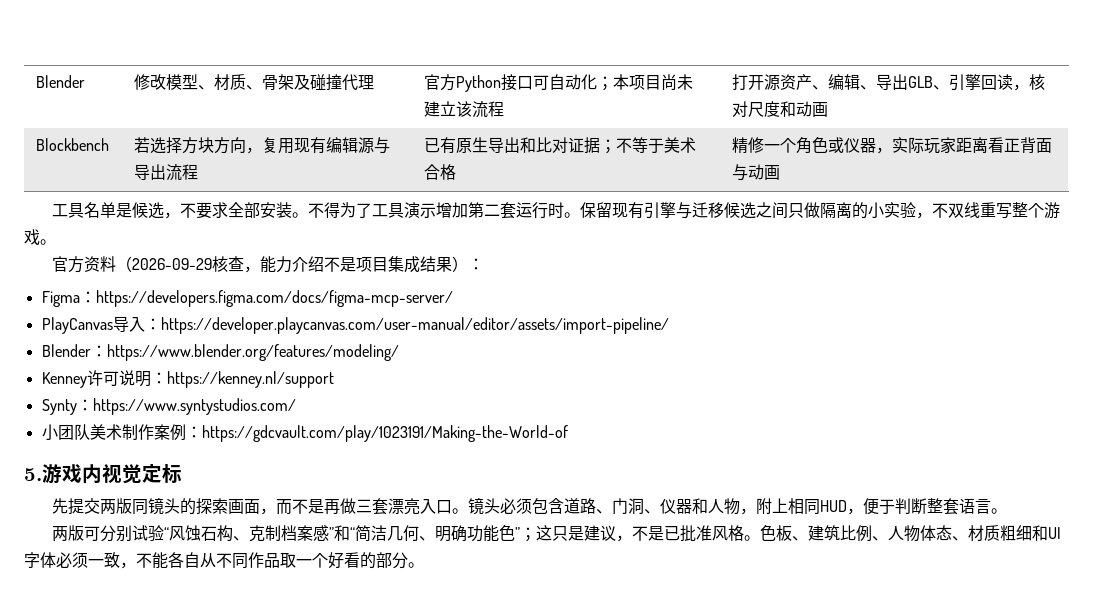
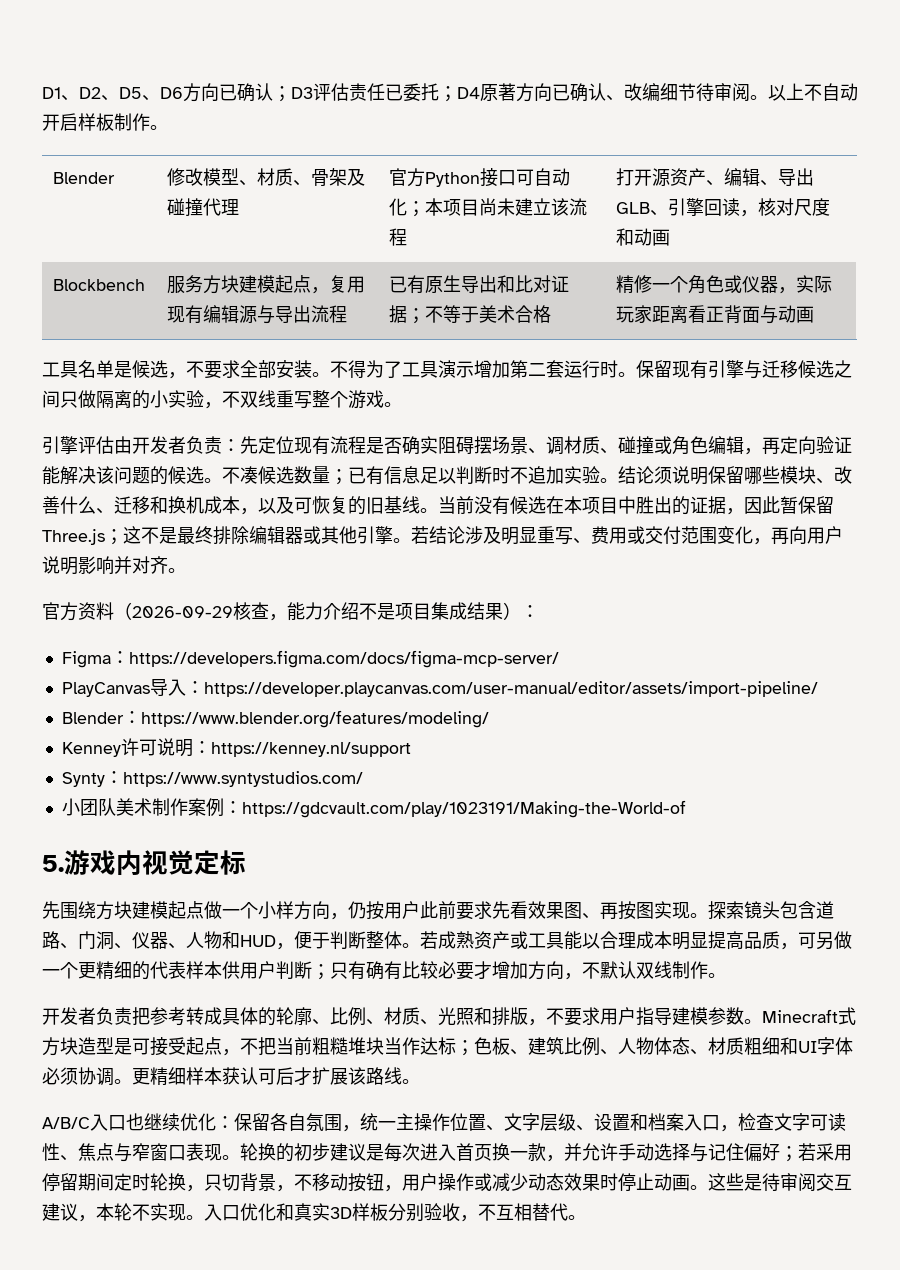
(36, 81) none -> [42,83,858,102] [42,113,168,131] D1、D2、D5、D6方向已确认；D3评估责任已委托；D4原著方向已确认、改编细节待审阅。以上不自动开启样板制作。 //
[134,137,247,154] 若选择方块方向 -> [166,275,311,294] 服务方块建模起点
(56, 242) none -> [42,436,852,455] [42,466,852,485] [42,496,834,515] [42,526,843,545] [42,556,186,575] // 引擎评估由开发者负责：先定位现有流程是否确实阻碍摆场景、调材质、碰撞或角色编辑，再定向验证能解决该问题的候选。不凑候选数量；已有信息足以判断时不追加实验。结论须说明保留哪些模块、改善什么、迁移和换机成本，以及可恢复的旧基线。当前没有候选在本项目中胜出的证据，因此暂保留Three.js；这不是最终排除编辑器或其他引擎。若结论涉及明显重写、费用或交付范围变化，再向用户说明影响并对齐。
[68,497,533,515] 提交两版同镜头的探索画面，而不是再做三套漂亮入口。镜头必须 -> [60,901,780,920] 围绕方块建模起点做一个小样方向，仍按用户此前要求先看效果图、再按图实现。探索镜头
[692,498,1008,515] [52,525,761,542] 和人物，附上相同HUD，便于判断整套语言。 // 两版可分别试验“风蚀石构、克制档案感”和“简洁几何、明确功能色”；这只是建议，不是已批准风格。 -> [168,931,852,950] [42,961,726,980] [42,1007,856,1026] [42,1037,474,1056] 、人物和HUD，便于判断整体。若成熟资产或工具能以合理成本明显提高品质，可另做一个更精细的代表样本供用户判断；只有确有比较必要才增加方向，不默认双线制作。 // 开发者负责把参考转成具体的轮廓、比例、材质、光照和排版，不要求用户指导建模参数。Minecraft式方块造型是可接受起点，不把当前粗糙堆块当作达标；
[88,552,408,569] 一致，不能各自从不同作品取一个好看的部分 -> [78,1067,420,1086] [42,1113,846,1132] [42,1143,852,1162] [42,1173,852,1192] [42,1203,568,1222] 协调。更精细样本获认可后才扩展该路线。 // A/B/C入口也继续优化：保留各自氛围，统一主操作位置、文字层级、设置和档案入口，检查文字可读性、焦点与窄窗口表现。轮换的初步建议是每次进入首页换一款，并允许手动选择与记住偏好；若采用停留期间定时轮换，只切背景，不移动按钮，用户操作或减少动态效果时停止动画。这些是待审阅交互建议，本轮不实现。入口优化和真实3D样板分别验收，不互相替代

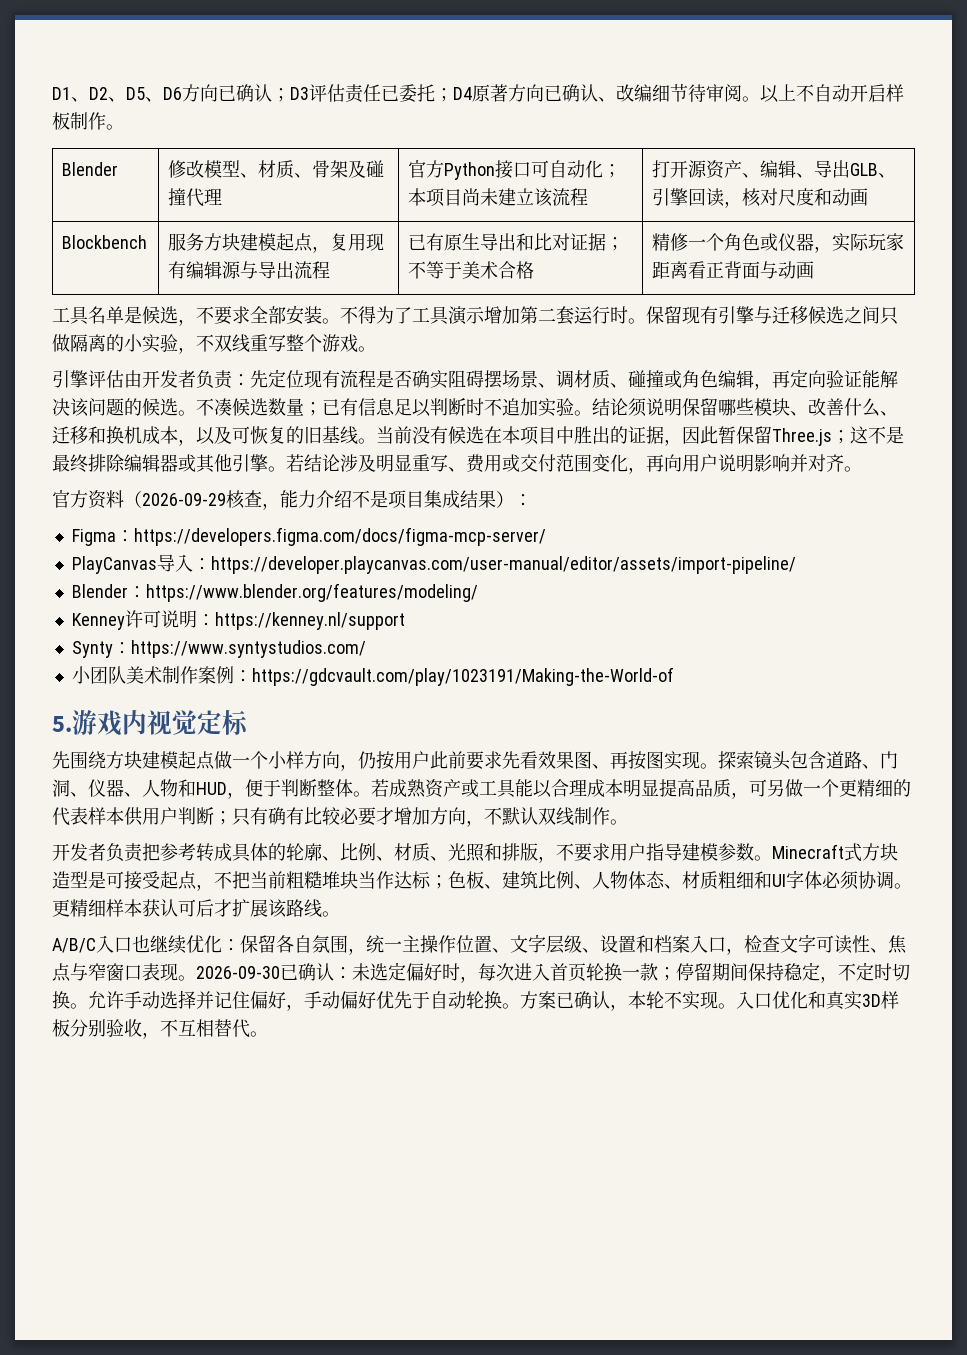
[240,1143,582,1162] 轮换的初步建议是每次进入首页换一款，并 -> [196,962,910,983] [52,991,88,1009] 2026-09-30已确认：未选定偏好时，每次进入首页轮换一款；停留期间保持稳定，不定时切换。
[690,1143,708,1162] 与 -> [196,991,214,1009] 并
[780,1143,852,1162] [42,1173,852,1192] [42,1203,78,1221] ；若采用停留期间定时轮换，只切背景，不移动按钮，用户操作或减少动态效果时停止动画。这些是待审阅交互建议 -> [286,991,610,1011] ，手动偏好优先于自动轮换。方案已确认

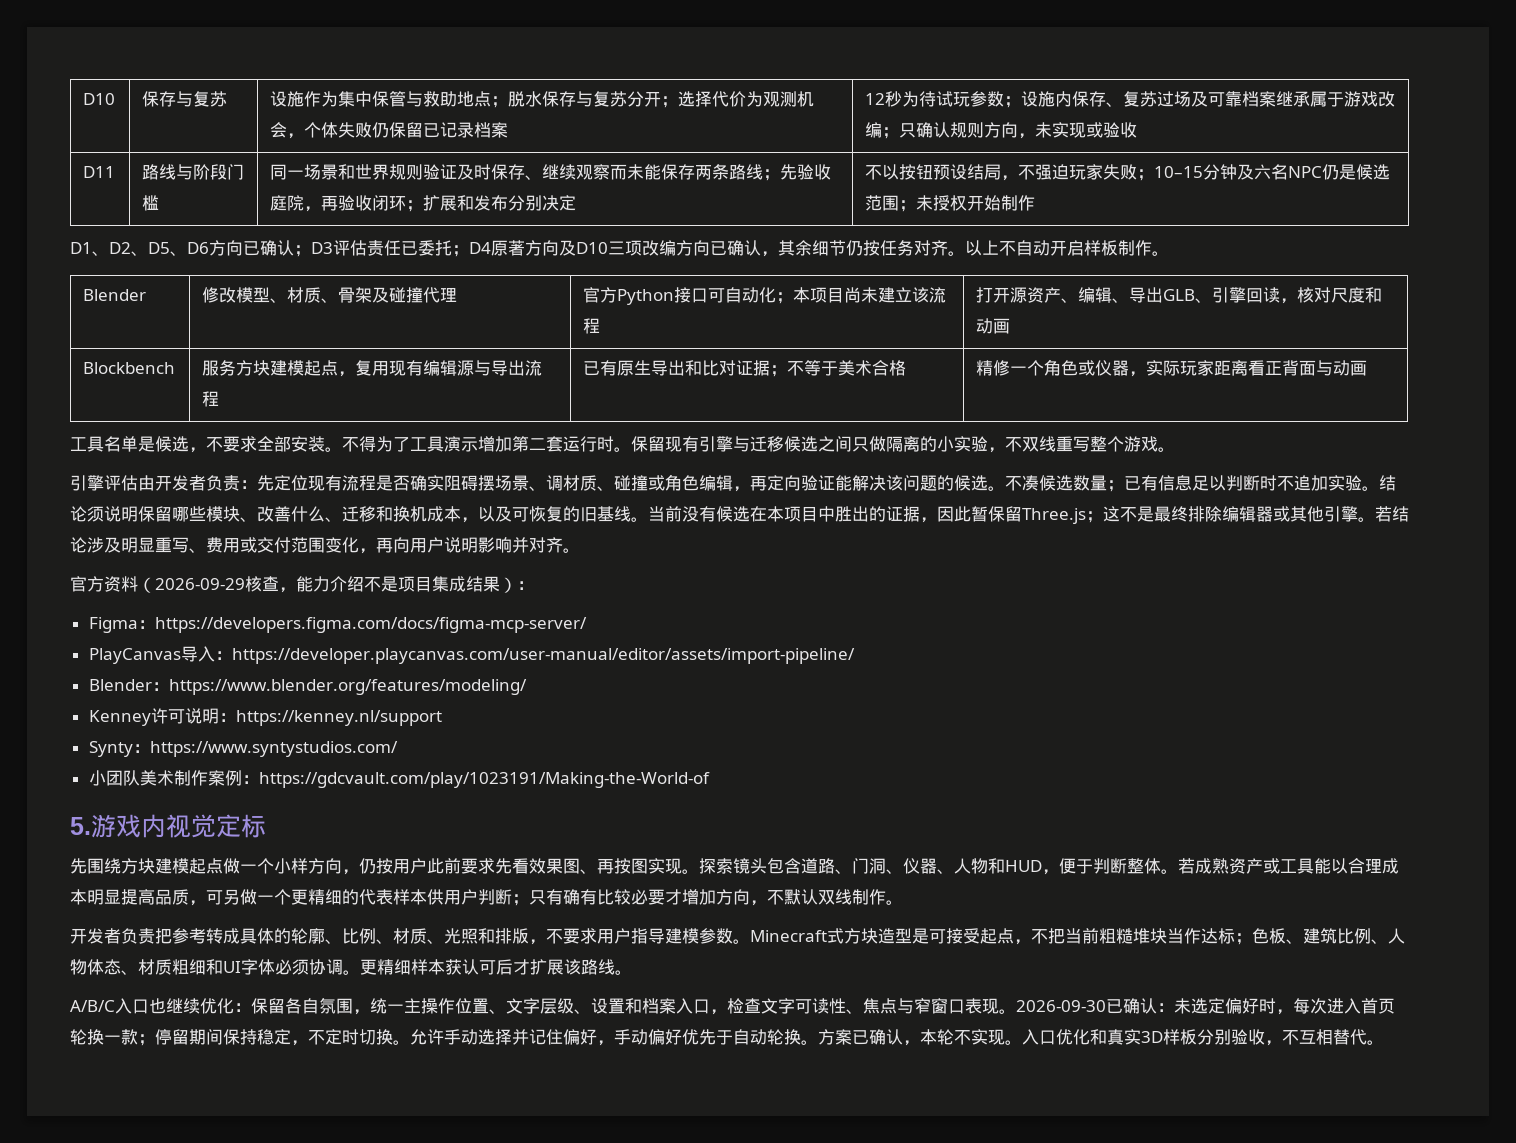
(52, 93) none -> [83,93,116,105] [142,91,228,107] [270,91,815,108] [270,122,509,139] [865,91,1396,108] [865,122,1138,139] [83,166,116,178] [142,164,245,180] [142,195,160,211] [270,164,832,181] [270,195,577,212] [865,164,1391,181] [865,195,1036,212] D10 | 保存与复苏 | 设施作为集中保管与救助地点；脱水保存与复苏分开；选择代价为观测机会，个体失败仍保留已记录档案 | 12秒为待试玩参数；设施内保存、复苏过场及可靠档案继承属于游戏改编；只确认规则方向，未实现或验收 // D11 | 路线与阶段门槛 | 同一场景和世界规则验证及时保存、继续观察而未能保存两条路线；先验收庭院，再验收闭环；扩展和发布分别决定 | 不以按钮预设结局，不强迫玩家失败；10–15分钟及六名NPC仍是候选范围；未授权开始制作 //
[544,84,742,102] 已确认、改编细节待审阅 -> [559,240,948,257] 及D10三项改编方向已确认，其余细节仍按任务对齐

